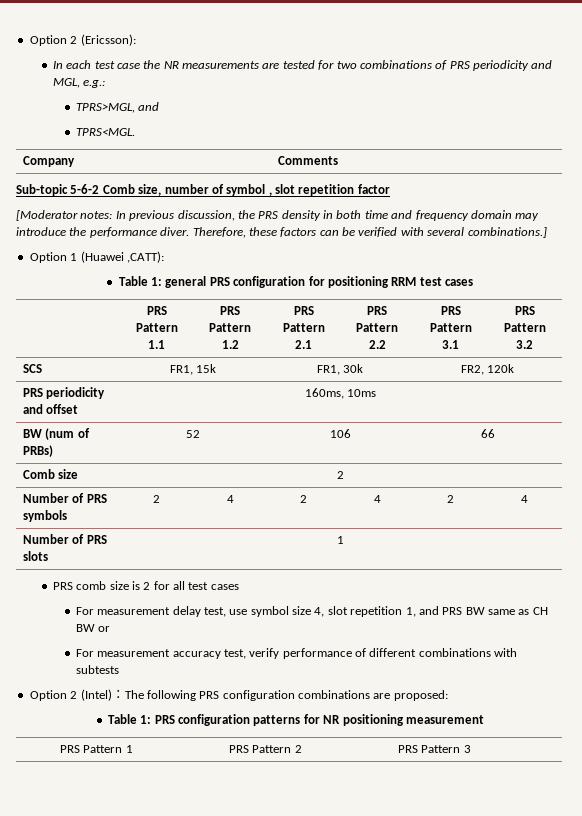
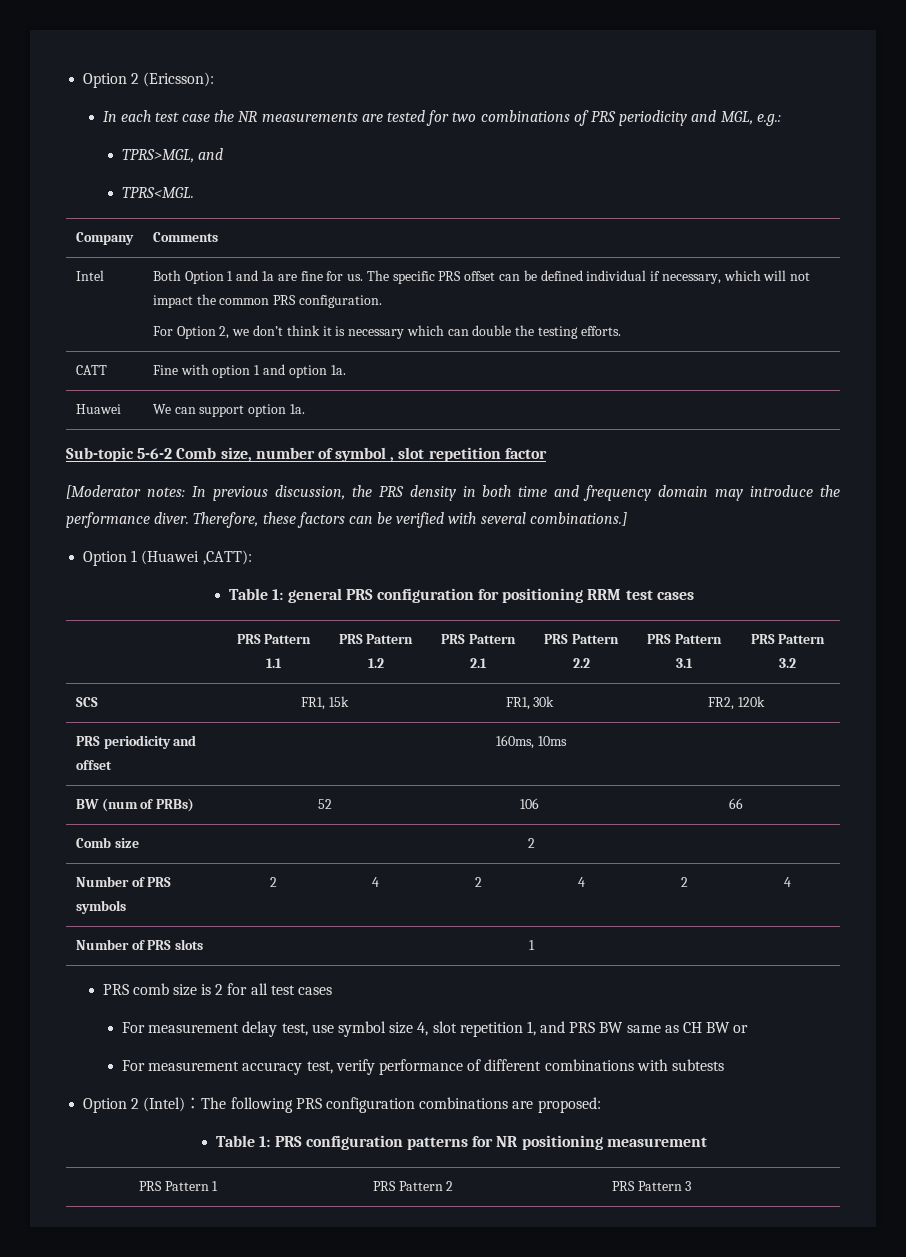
(338, 160) none -> [75,270,104,281] [152,270,811,284] [152,294,383,308] [152,325,621,339] [75,365,107,375] [152,364,346,378] [75,404,121,414] [152,404,306,417] // Intel | Both Option 1 and 1a are fine for us. The specific PRS offset can be defined individual if necessary, which will not impact the common PRS configuration. // For Option 2, we don’t think it is necessary which can double the testing efforts. // CATT | Fine with option 1 and option 1a. // Huawei | We can support option 1a.

